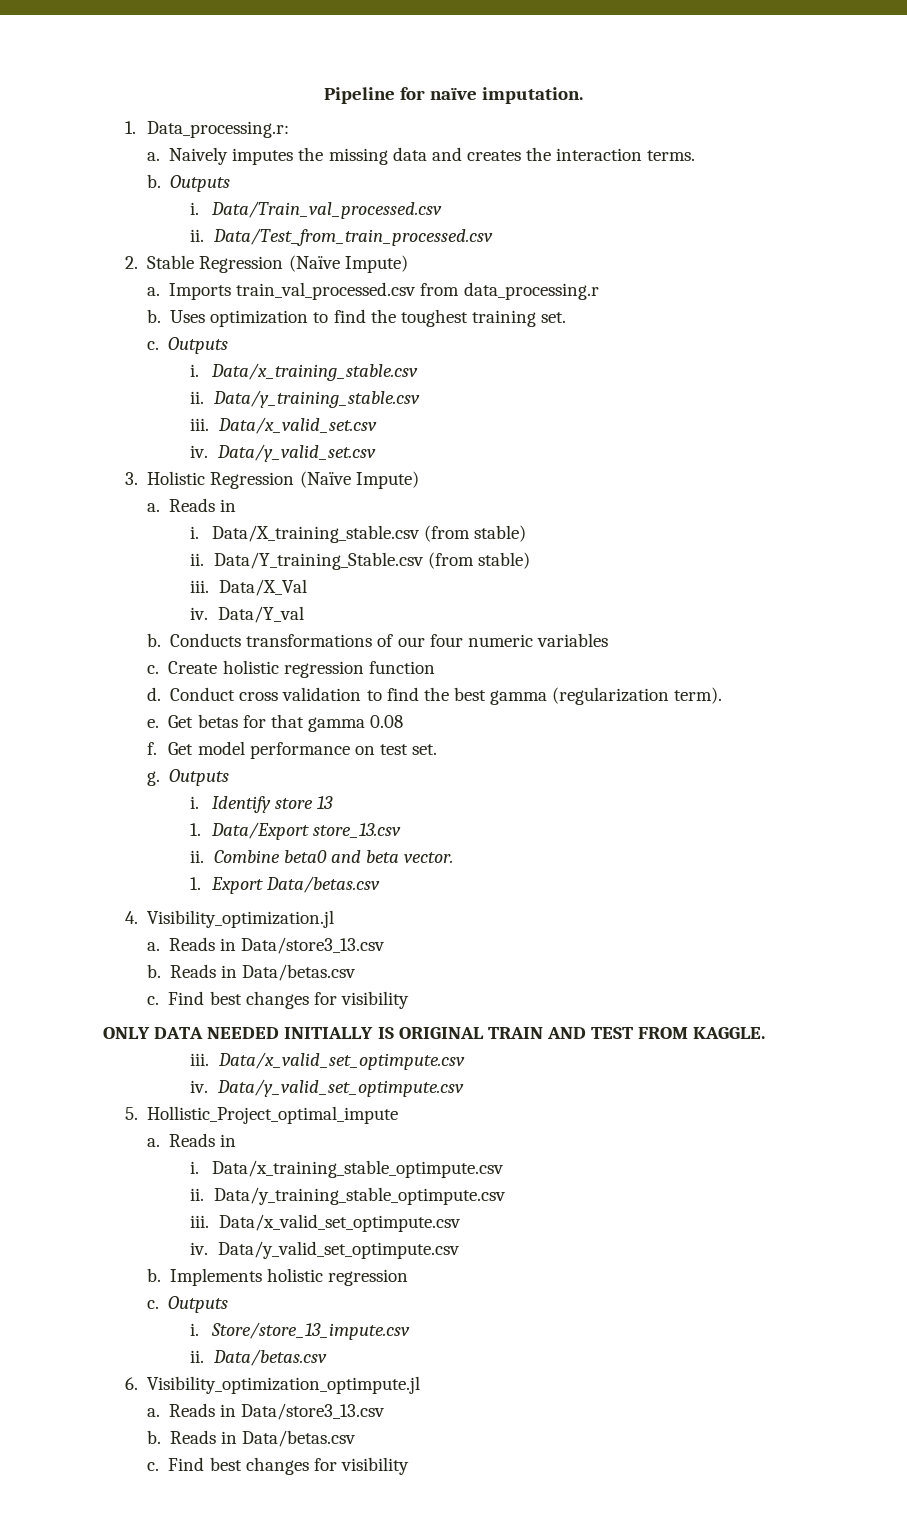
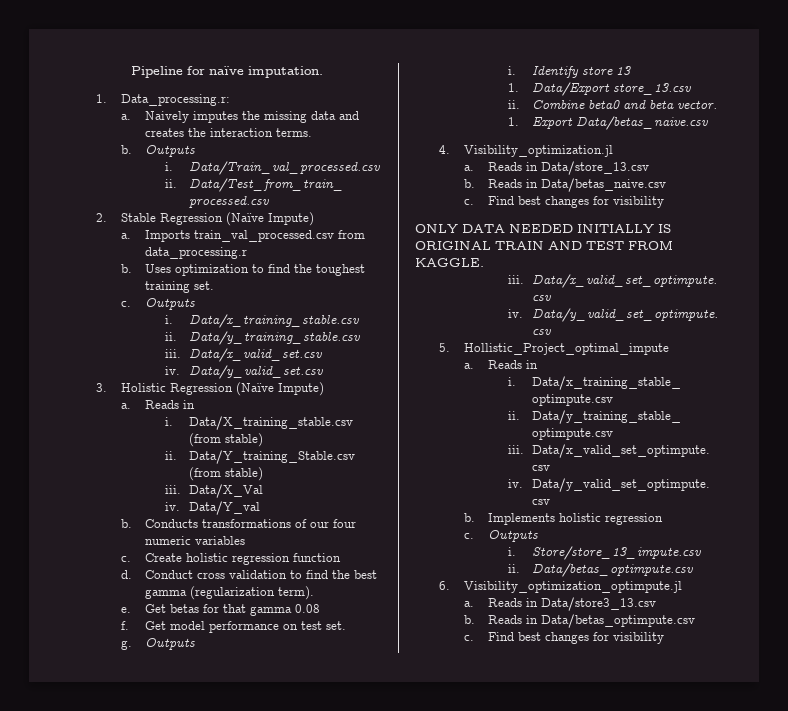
[266,876,381,893] Data/betas.csv -> [575,116,708,130] Data/betas_naive.csv
[241,937,386,954] [146,964,357,981] Data/store3_13.csv // b. Reads in Data/betas.csv -> [540,161,649,175] [463,178,666,192] Data/store_13.csv // b. Reads in Data/betas_naive.csv
[212,1349,327,1366] Data/betas.csv -> [531,563,693,577] Data/betas_optimpute.csv
[242,1430,357,1447] Data/betas.csv -> [540,614,695,628] Data/betas_optimpute.csv

